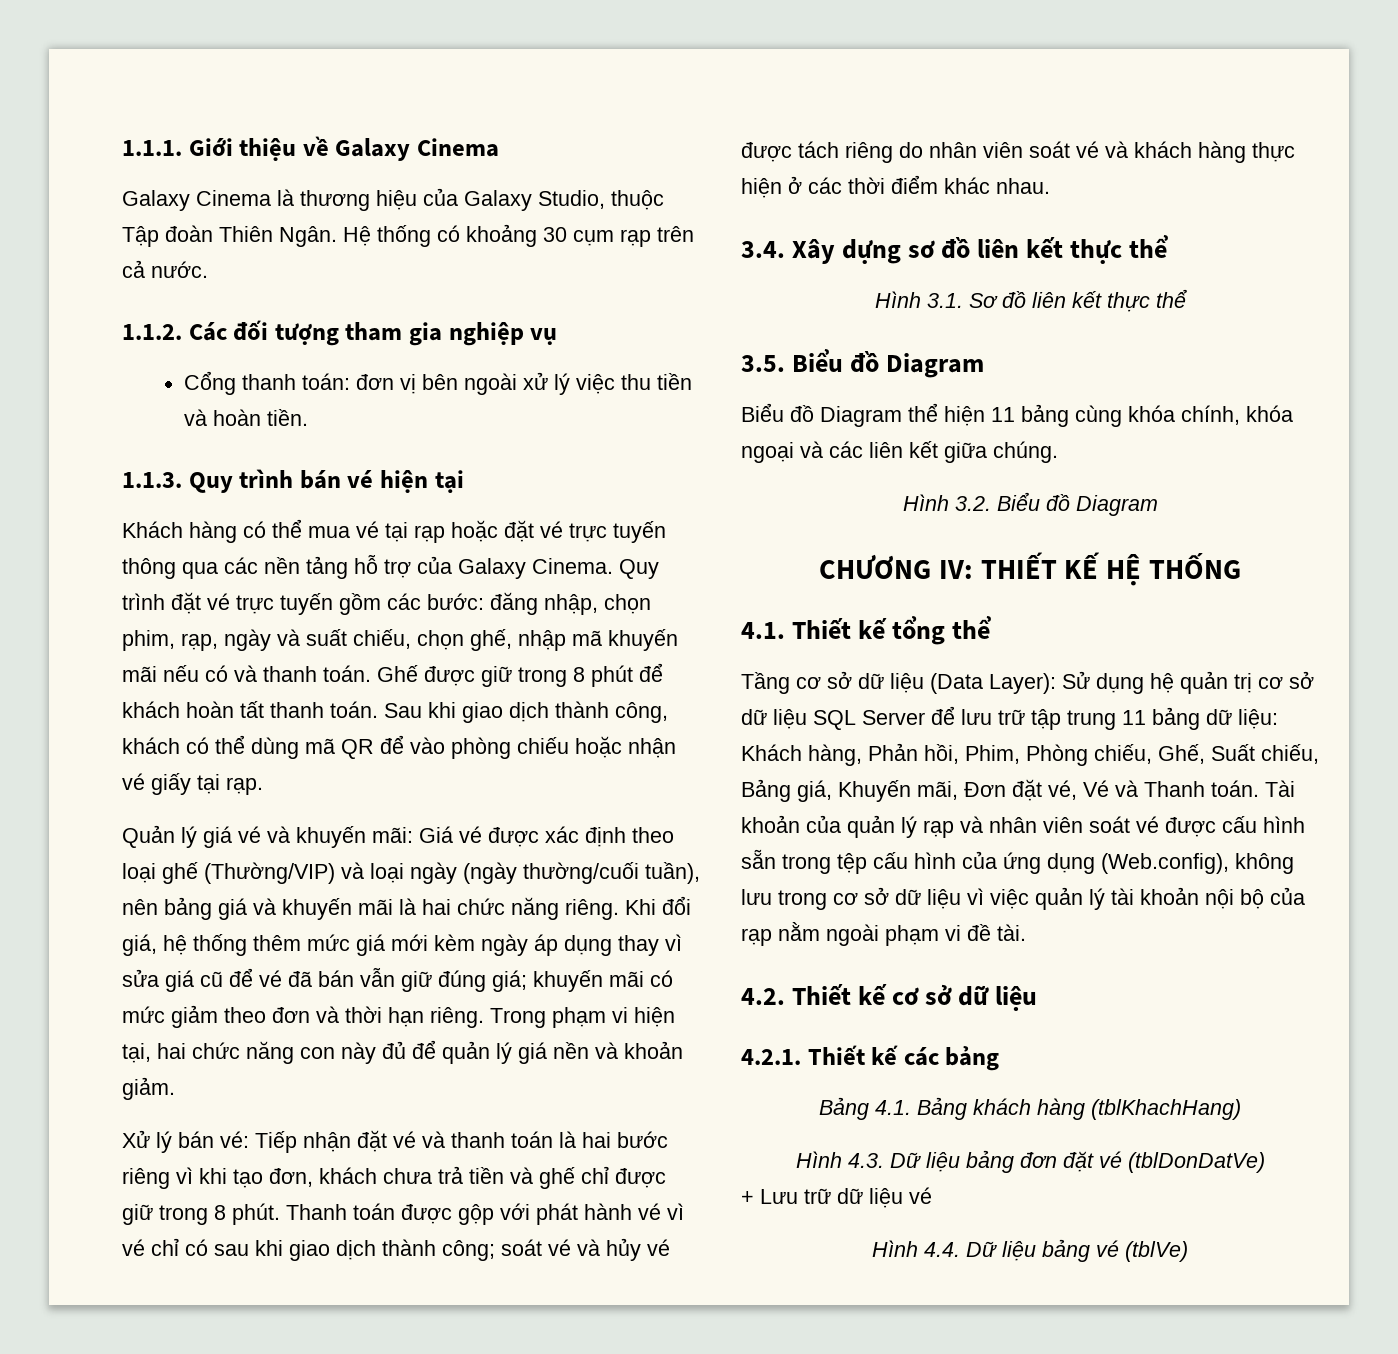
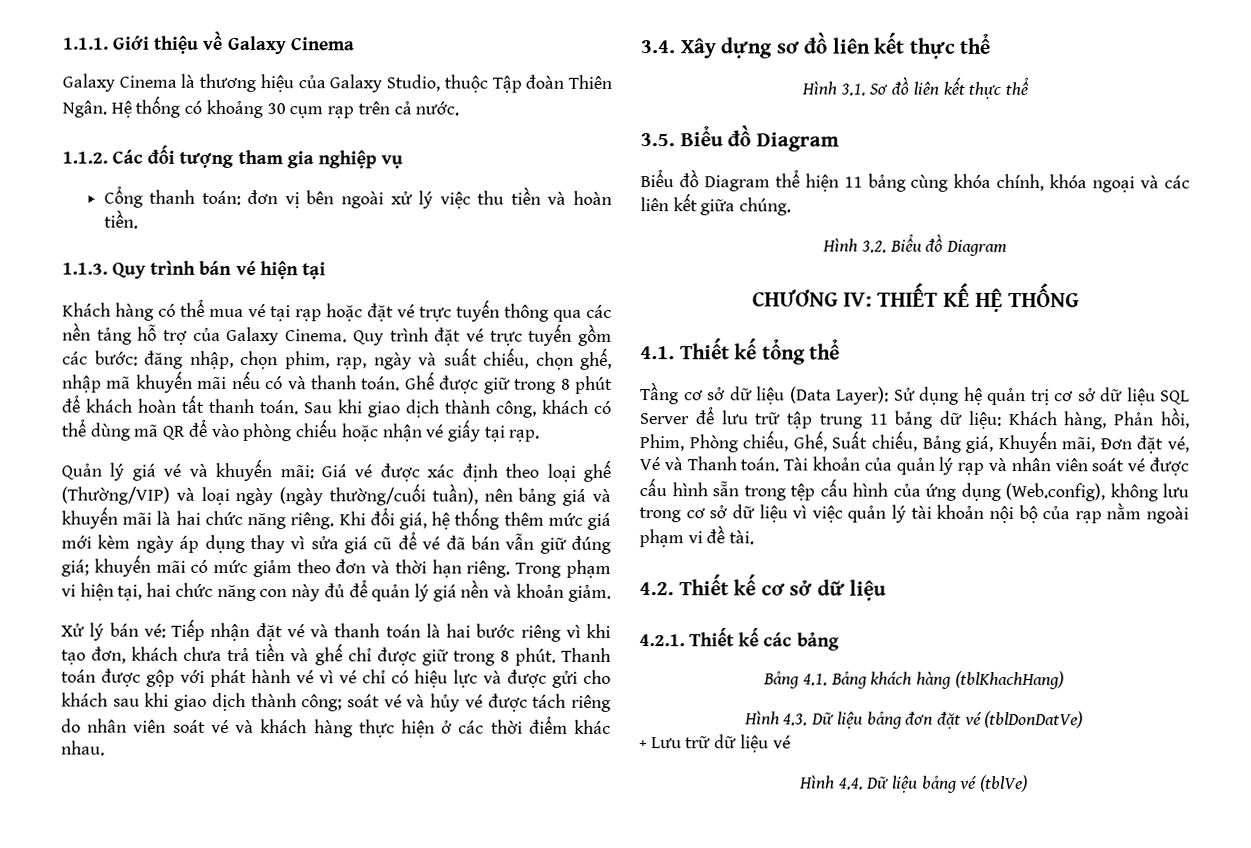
(208, 1247) none -> [414,669,611,688] [61,692,108,707] hiệu lực và được gửi cho khách

